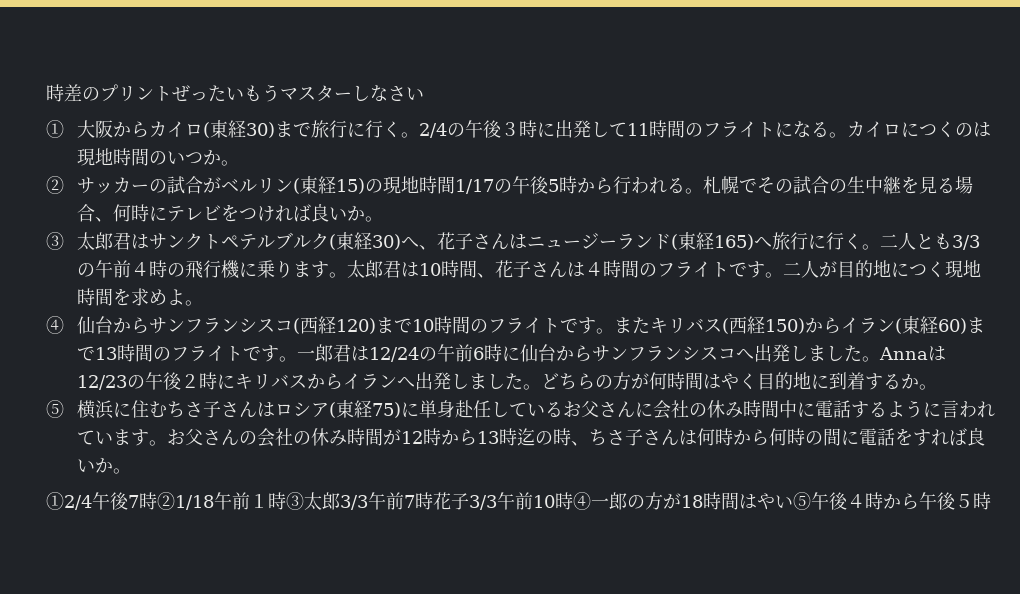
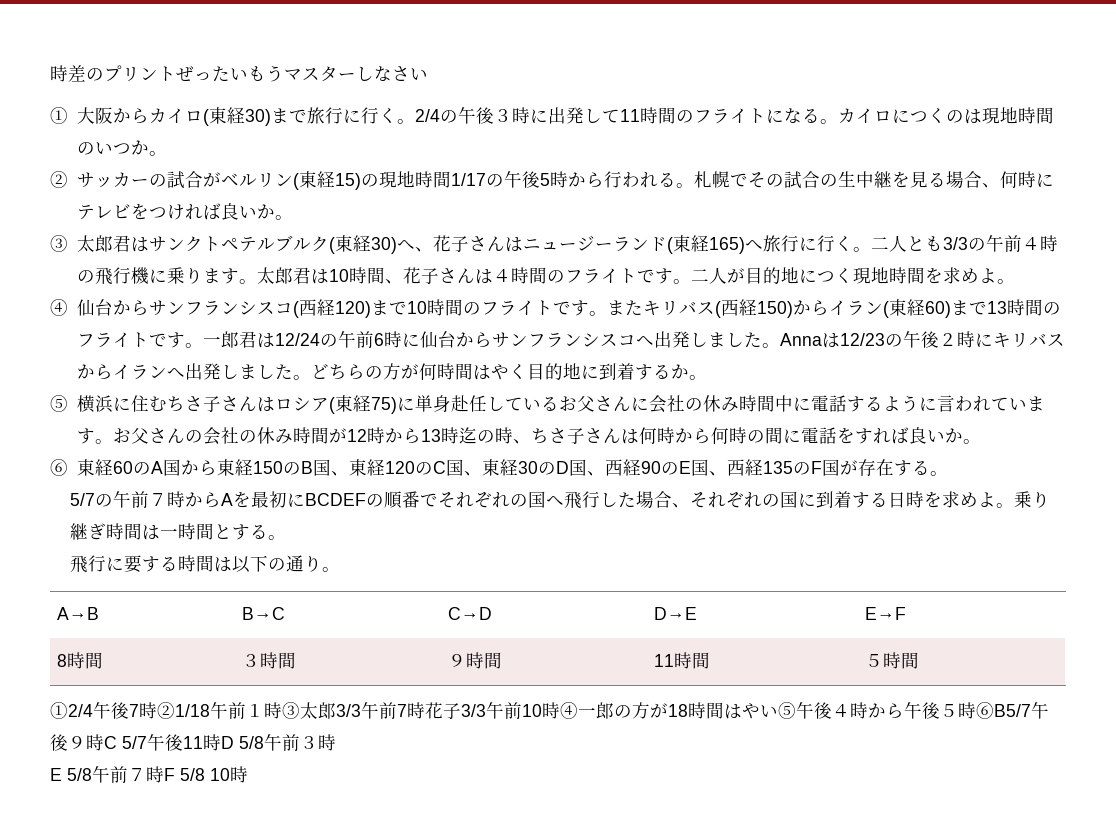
(131, 471) none -> [50,459,948,476] [70,491,1051,509] [70,523,287,540] [70,555,341,573] [57,607,100,620] [242,607,286,620] [448,607,493,620] [654,607,698,620] [865,607,907,620] [57,652,104,669] [242,652,297,669] [448,652,503,669] [654,652,711,669] [865,652,920,669] // ⑥東経60のA国から東経150のB国、東経120のC国、東経30のD国、西経90のE国、西経135のF国が存在する。 // 5/7の午前７時からAを最初にBCDEFの順番でそれぞれの国へ飛行した場合、それぞれの国に到着する日時を求めよ。乗り継ぎ時間は一時間とする。 // 飛行に要する時間は以下の通り。 // A→B | B→C | C→D | D→E | E→F // 8時間 | ３時間 | ９時間 | 11時間 | ５時間
(991, 501) none -> [976,702,1049,719] [50,734,336,751] [50,766,248,783] ⑥B5/7午後９時C 5/7午後11時D 5/8午前３時 // E 5/8午前７時F 5/8 10時

